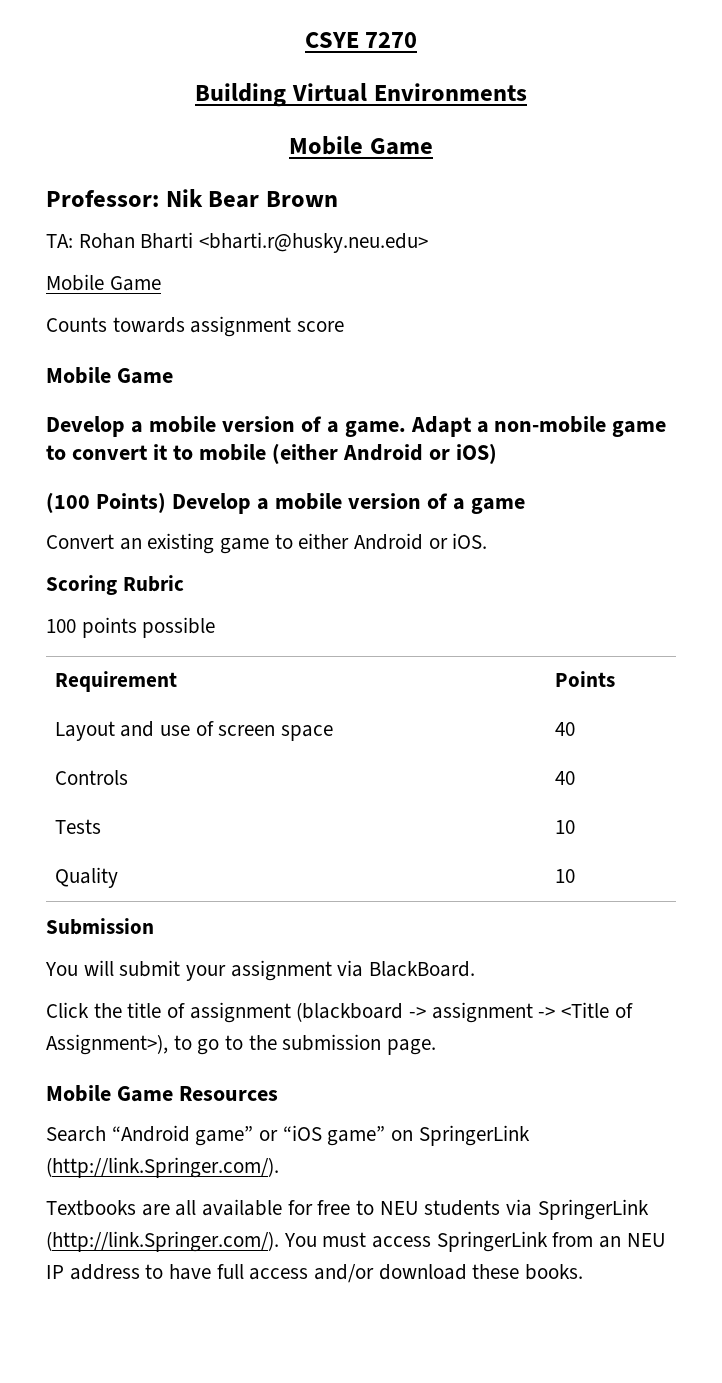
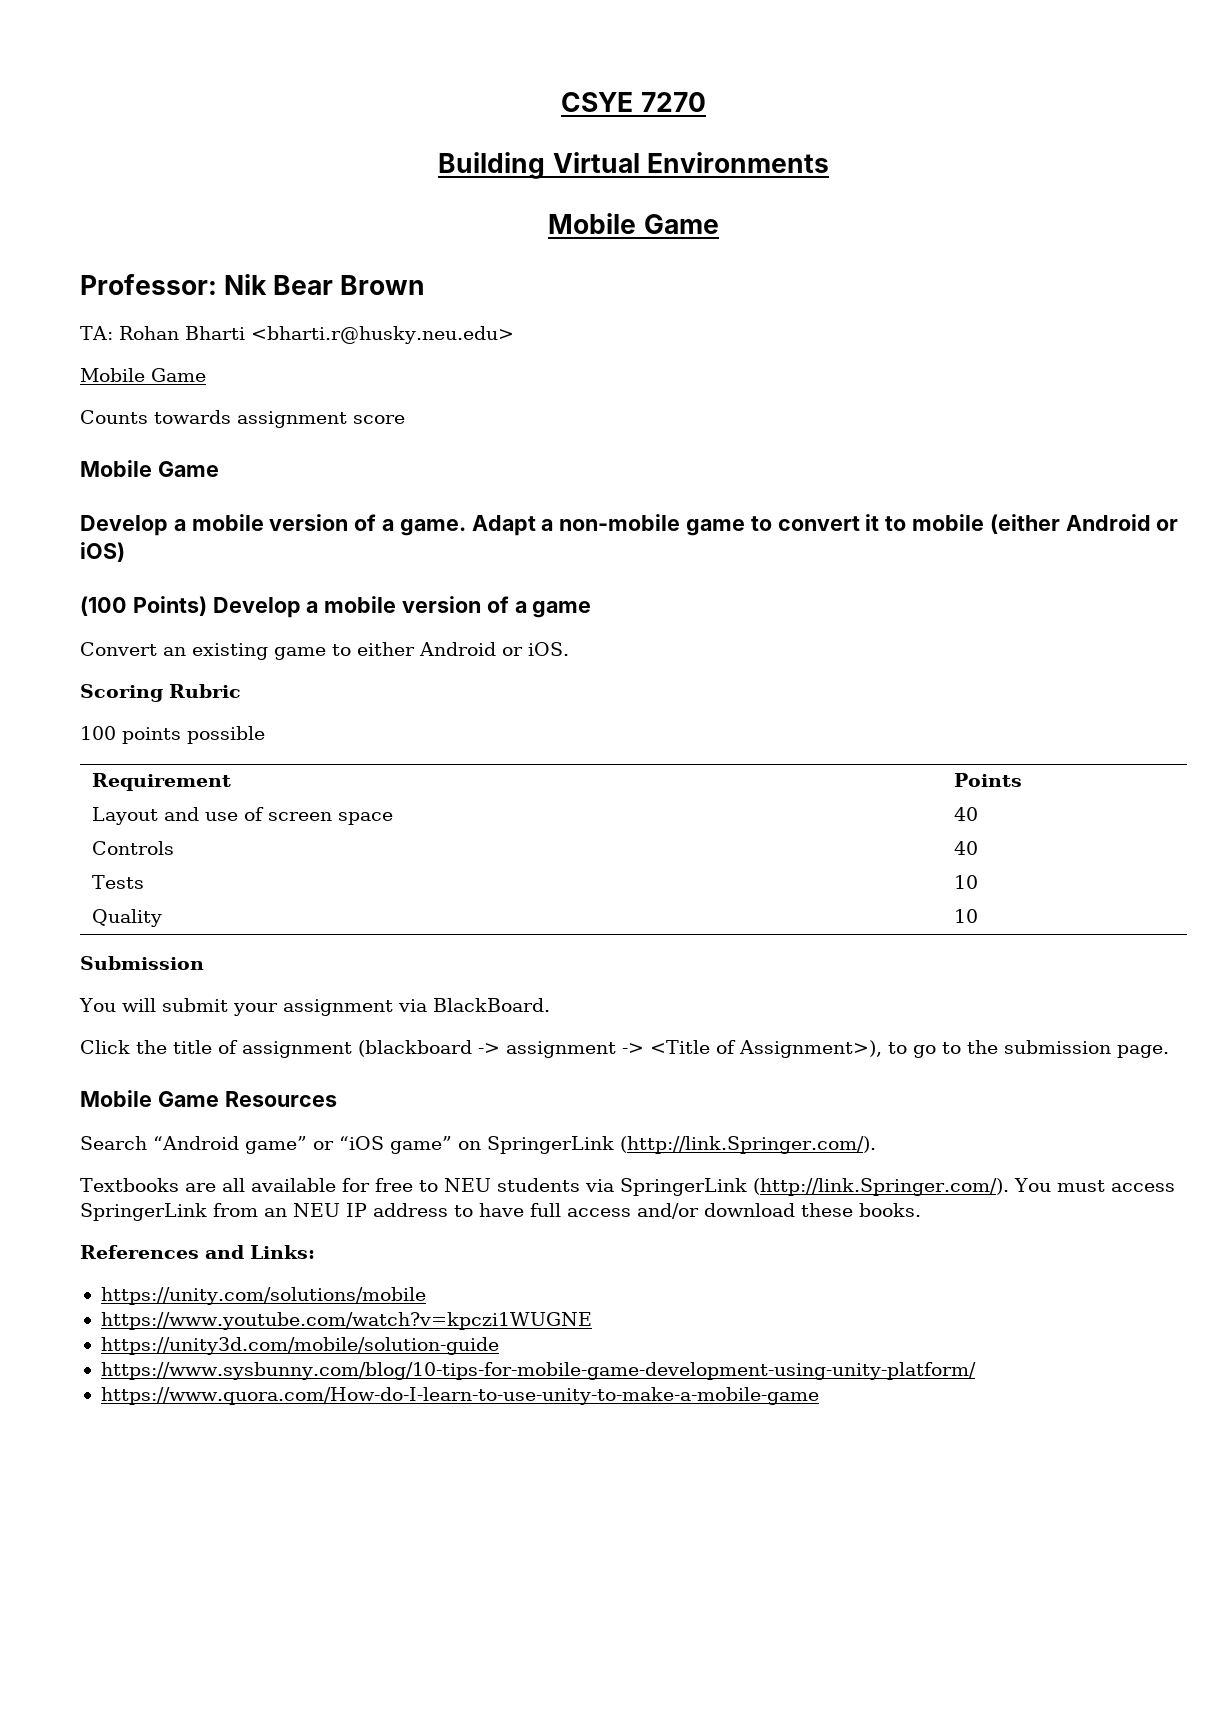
(584, 1272) none -> [80,1245,315,1259] [100,1287,426,1305] [100,1312,592,1330] [100,1337,499,1355] [100,1362,976,1380] [100,1387,819,1405] // References and Links: // https://unity.com/solutions/mobile // https://www.youtube.com/watch?v=kpczi1WUGNE // https://unity3d.com/mobile/solution-guide // https://www.sysbunny.com/blog/10-tips-for-mobile-game-development-using-unity-platform/ // https://www.quora.com/How-do-I-learn-to-use-unity-to-make-a-mobile-game

